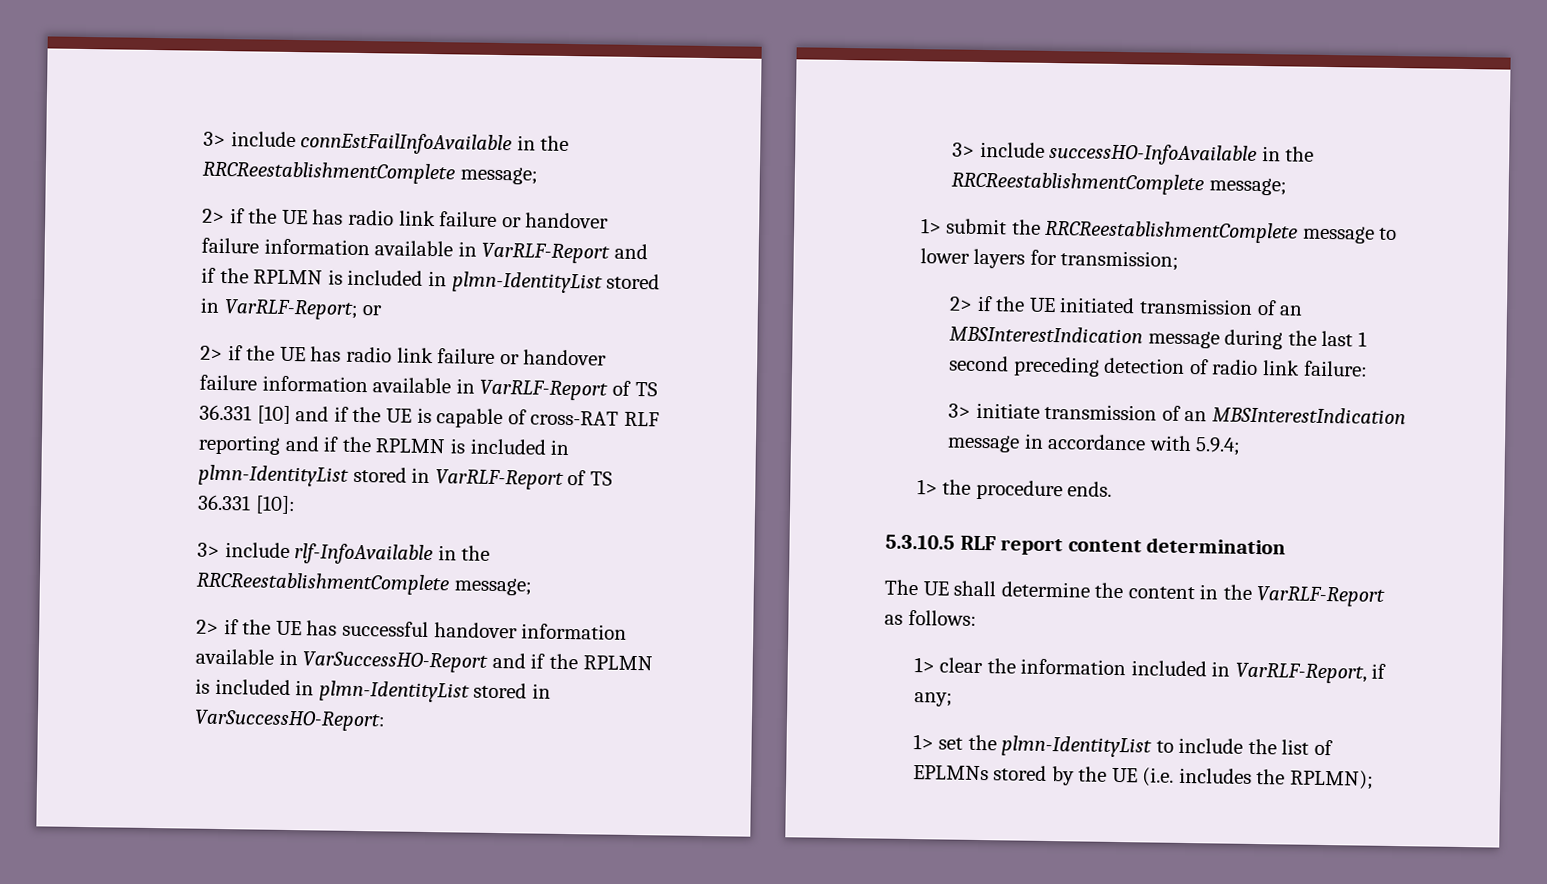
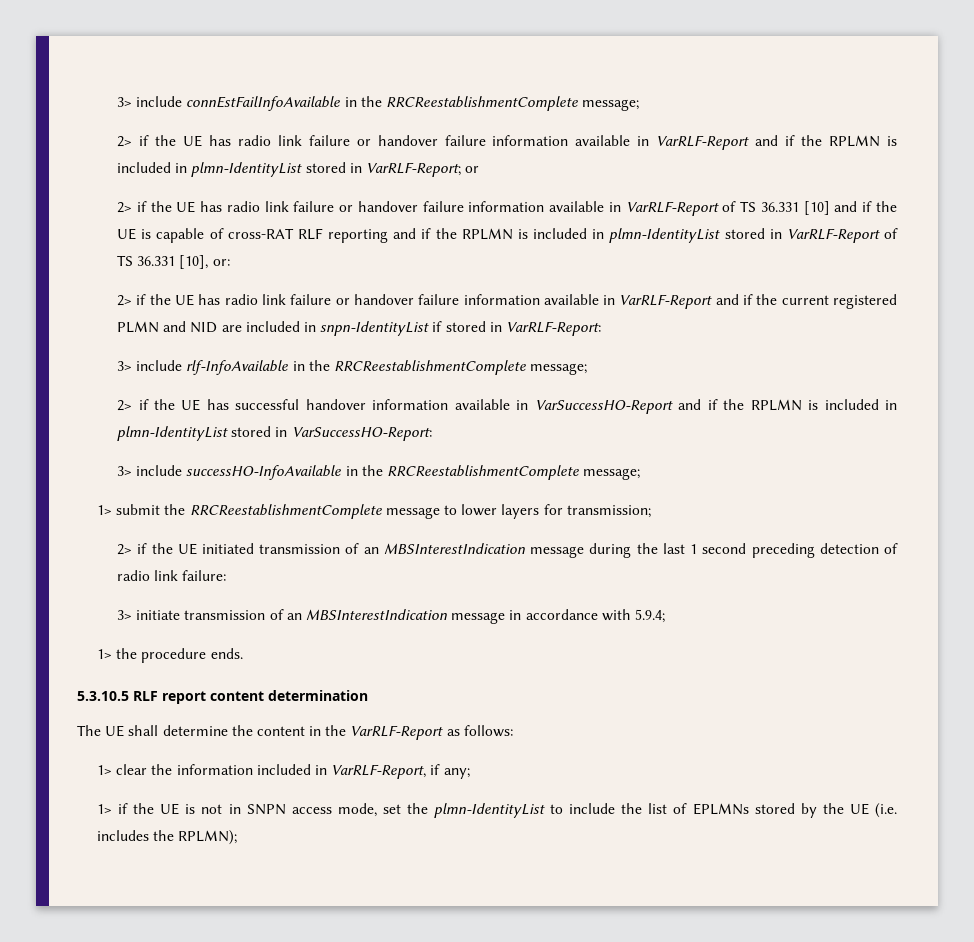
[254,495,296,515] [10]: -> [179,255,230,269] [117,294,898,309] [117,321,601,336] [10], or: // 2> if the UE has radio link failure or handover failure information available in VarRLF-Report and if the current registered PLMN and NID are included in snpn-IdentityList if stored in VarRLF-Report:
(934, 742) none -> [118,803,377,817] if the UE is not in SNPN access mode,

